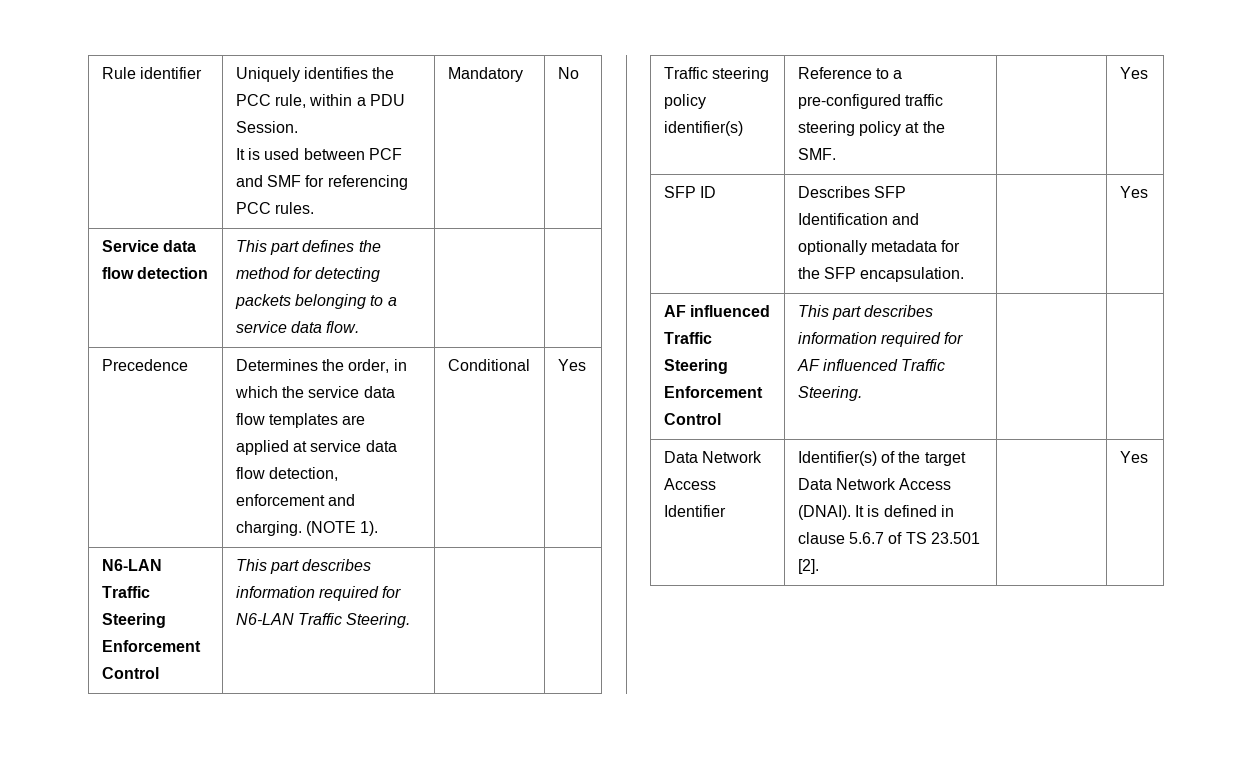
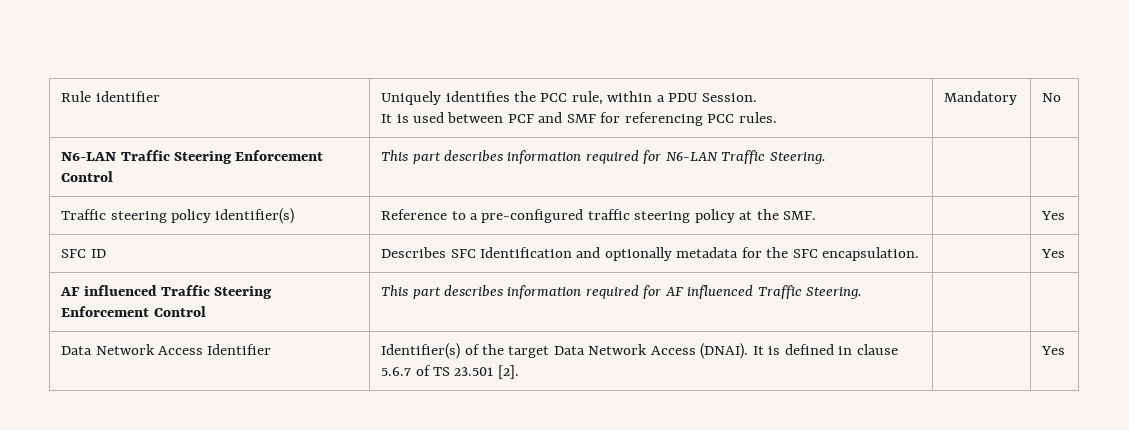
[101,240,196,252] [101,267,208,279] [235,240,381,255] [235,267,381,282] [234,294,397,309] [235,321,360,333] [101,359,188,371] [235,359,407,373] [234,386,395,398] [235,413,366,428] [235,440,397,455] [235,467,338,481] [235,494,355,506] [235,521,379,536] [447,359,530,371] [557,359,586,371] // Service data flow detection | This part defines the method for detecting packets belonging to a service data flow. | | // Precedence | Determines the order, in which the service data flow templates are applied at service data flow detection, enforcement and charging. (NOTE 1). | Conditional | Yes -> (1062, 97) none
[663,186,696,198] SFP -> [61,249,87,258] SFC
[873,186,906,198] SFP -> [450,249,476,258] SFC
[823,267,856,279] SFP -> [792,249,818,258] SFC

